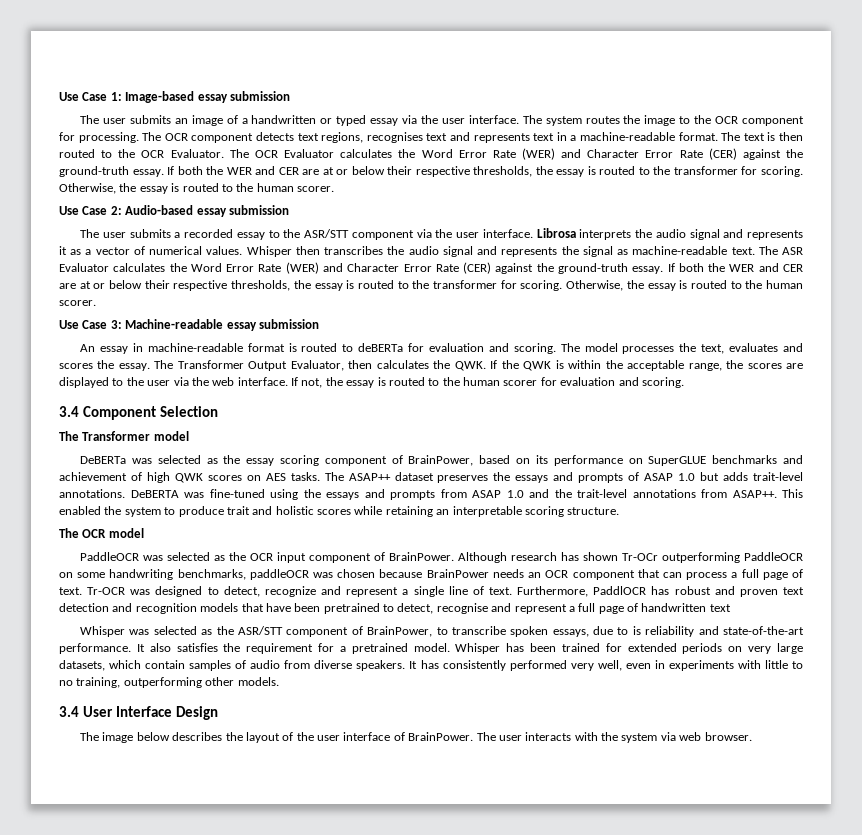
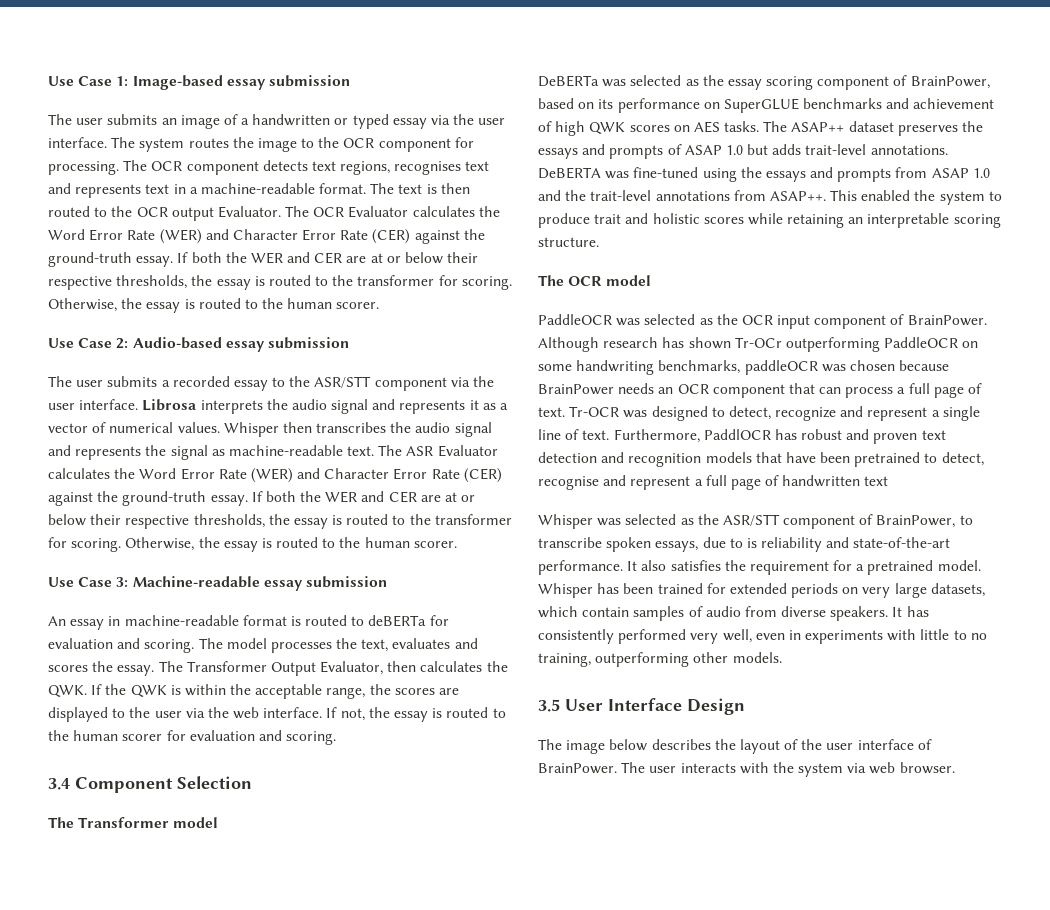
(165, 154) none -> [171,207,214,221] output
[59,706,79,717] 3.4 -> [538,699,560,712] 3.5

